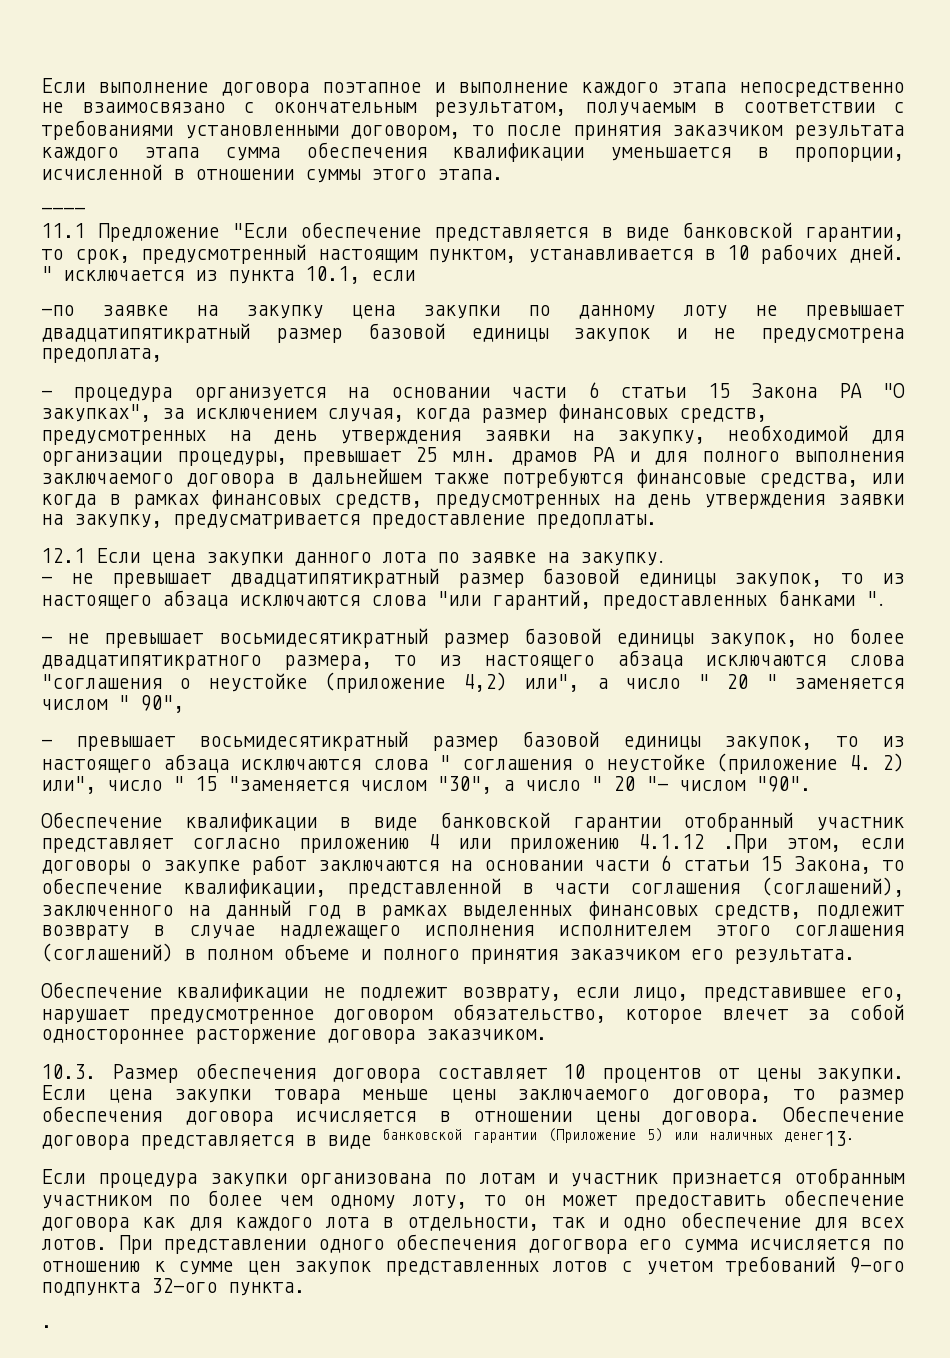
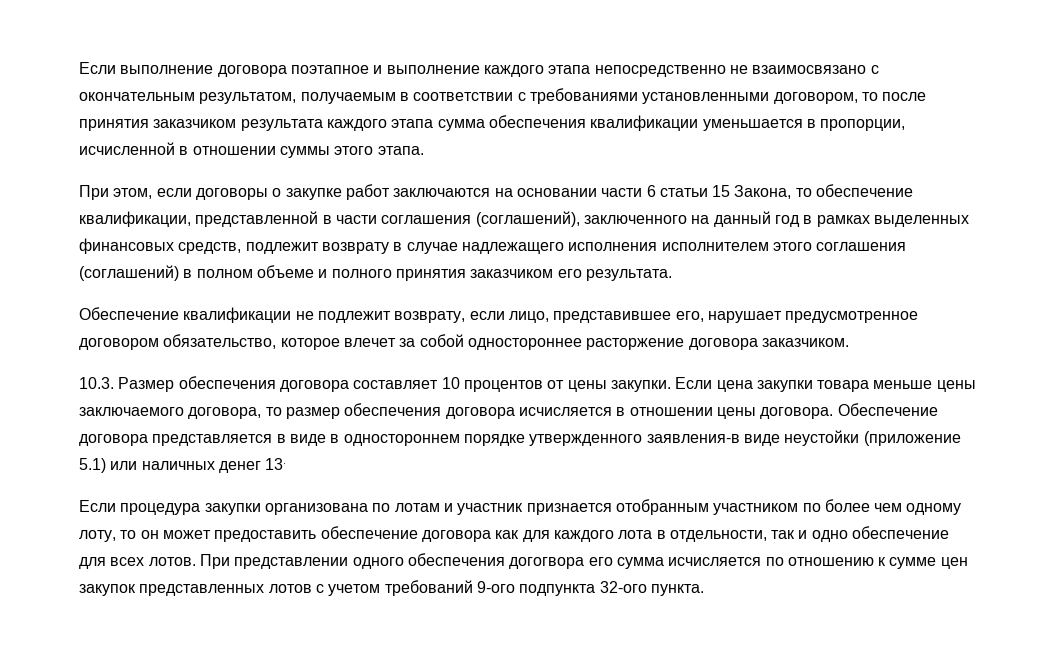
[41,207,85,215] [41,222,904,242] [41,244,904,264] [41,266,415,284] [41,305,904,320] [41,323,905,343] [41,348,162,363] [41,382,906,402] [41,404,767,423] [41,425,904,445] [41,447,904,466] [41,468,904,488] [41,490,905,509] [41,514,657,529] [41,548,665,566] [41,568,905,588] [41,590,885,610] [41,628,904,648] [41,650,904,670] [41,672,905,693] [41,695,184,713] [41,731,904,751] [41,753,904,774] [41,776,811,794] [41,812,904,832] [41,834,768,853] ---- // 11.1 Предложение "Если обеспечение представляется в виде банковской гарантии, то срок, предусмотренный настоящим пунктом, устанавливается в 10 рабочих дней. " исключается из пункта 10.1, если // -по заявке на закупку цена закупки по данному лоту не превышает двадцатипятикратный размер базовой единицы закупок и не предусмотрена предоплата, // - процедура организуется на основании части 6 статьи 15 Закона РА "О закупках", за исключением случая, когда размер финансовых средств, предусмотренных на день утверждения заявки на закупку, необходимой для организации процедуры, превышает 25 млн. драмов РА и для полного выполнения заключаемого договора в дальнейшем также потребуются финансовые средства, или когда в рамках финансовых средств, предусмотренных на день утверждения заявки на закупку, предусматривается предоставление предоплаты. // 12.1 Если цена закупки данного лота по заявке на закупку․ // - не превышает двадцатипятикратный размер базовой единицы закупок, то из настоящего абзаца исключаются слова "или гарантий, предоставленных банками "․ // - не превышает восьмидесятикратный размер базовой единицы закупок, но более двадцатипятикратного размера, то из настоящего абзаца исключаются слова "соглашения о неустойке (приложение 4,2) или", а число " 20 " заменяется числом " 90", // - превышает восьмидесятикратный размер базовой единицы закупок, то из настоящего абзаца исключаются слова " соглашения о неустойке (приложение 4. 2) или", число " 15 "заменяется числом "30", а число " 20 "- числом "90". // Обеспечение квалификации в виде банковской гарантии отобранный участник представляет согласно приложению 4 или приложению 4.1.12 .При -> [79,185,109,200] При
[382,1128,854,1146] банковской гарантии (Приложение 5) или наличных денег13. -> [330,430,961,446] [79,458,287,473] в одностороннем порядке утвержденного заявления-в виде неустойки (приложение 5.1) или наличных денег 13.
[41,1325,52,1328] // . -> (704, 590) none

